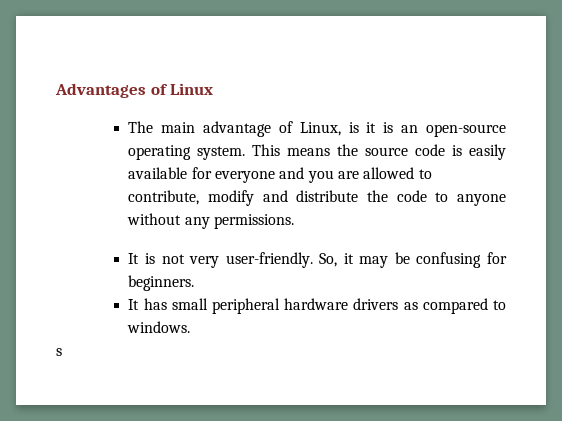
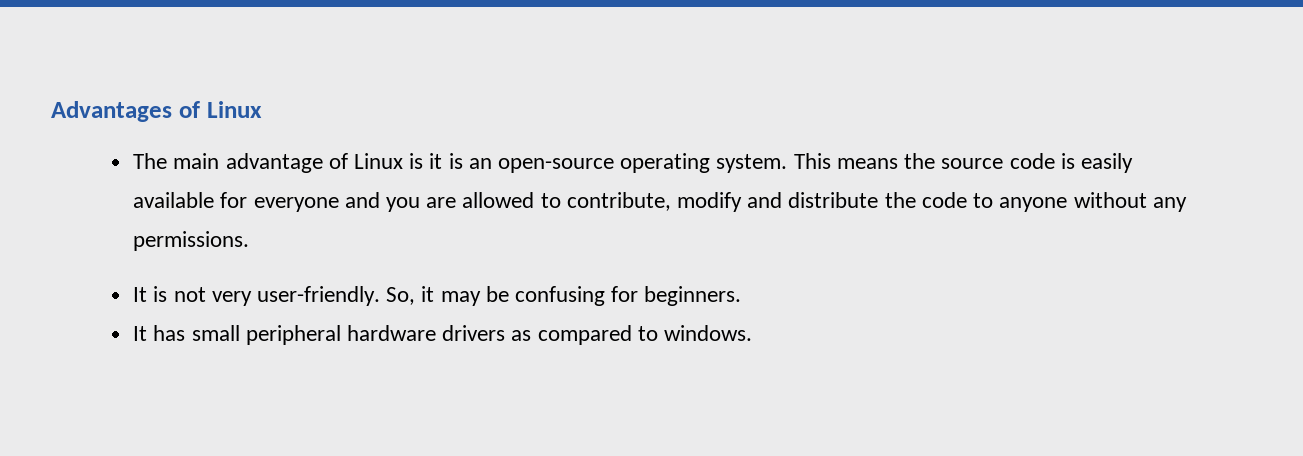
[299,122,341,136] Linux, -> [353,153,403,169] Linux
[56,348,62,356] // s -> (753, 333) none

